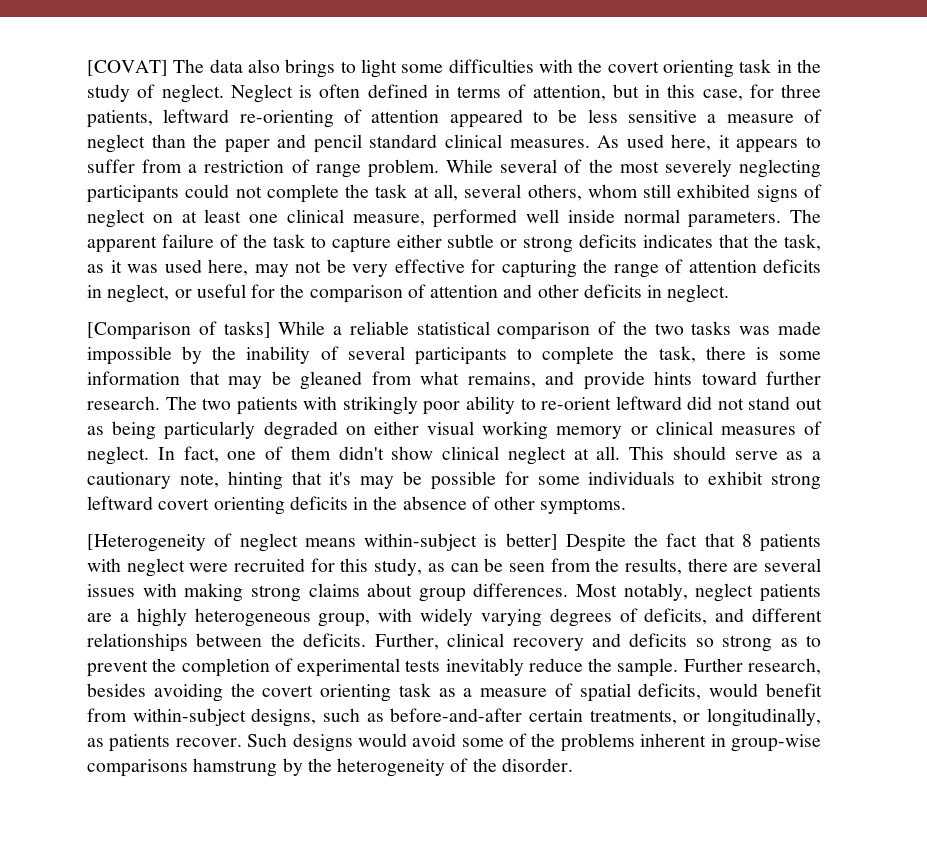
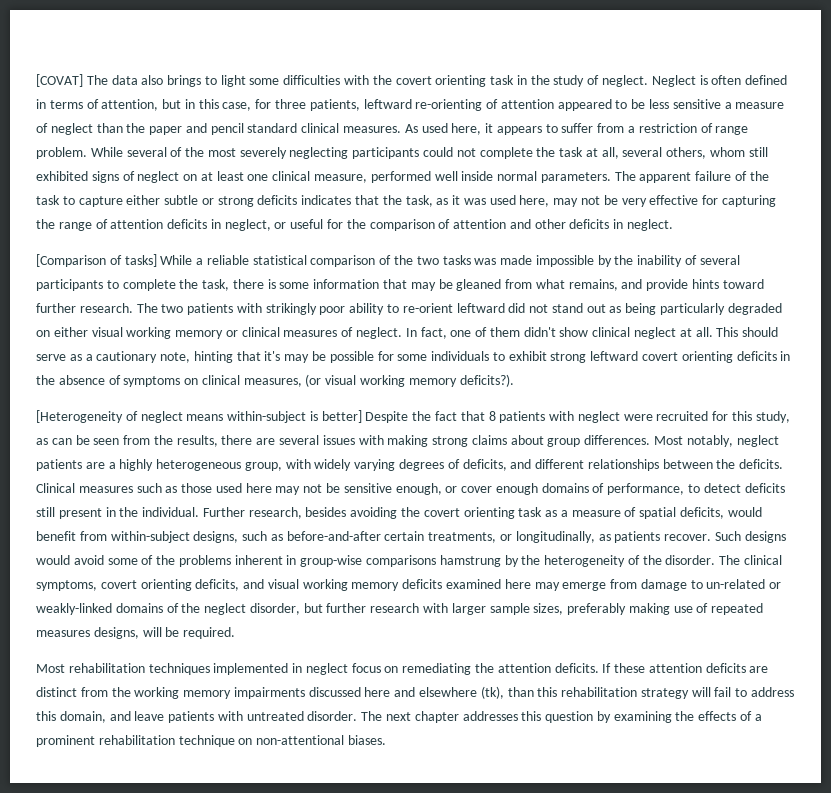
[494,496,627,515] other symptoms. -> [123,374,514,387] symptoms on clinical measures, (or visual working memory deficits?).
[374,633,821,652] [87,658,679,677] Further, clinical recovery and deficits so strong as to prevent the completion of experimental tests inevitably reduce the sample. -> [36,483,785,495] [36,507,200,519] Clinical measures such as those used here may not be sensitive enough, or cover enough domains of performance, to detect deficits still present in the individual.
(573, 765) none -> [719,555,783,565] [36,579,782,591] [36,603,764,615] [36,627,236,639] [36,663,769,675] [36,686,795,699] [36,711,762,723] [36,735,386,747] The clinical symptoms, covert orienting deficits, and visual working memory deficits examined here may emerge from damage to un-related or weakly-linked domains of the neglect disorder, but further research with larger sample sizes, preferably making use of repeated measures designs, will be required. // Most rehabilitation techniques implemented in neglect focus on remediating the attention deficits. If these attention deficits are distinct from the working memory impairments discussed here and elsewhere (tk), than this rehabilitation strategy will fail to address this domain, and leave patients with untreated disorder. The next chapter addresses this question by examining the effects of a prominent rehabilitation technique on non-attentional biases.

